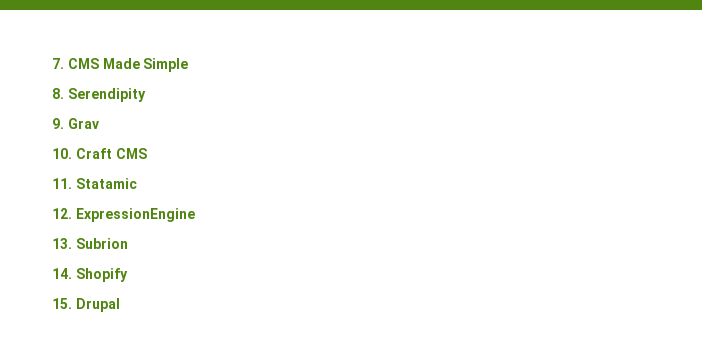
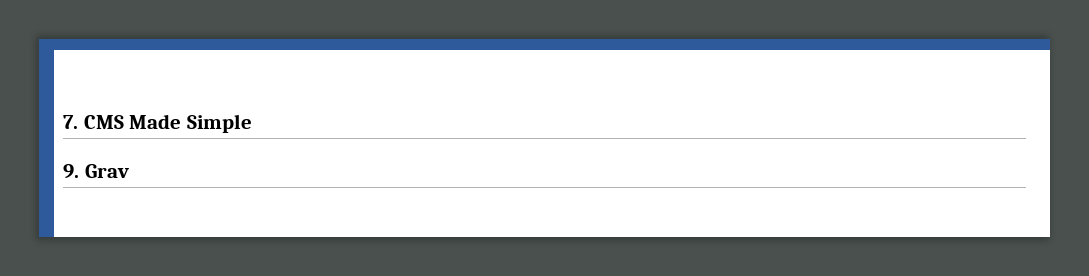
[52,88,146,102] // 8. Serendipity -> (252, 123) none
[52,148,147,159] [52,178,137,189] [52,208,195,222] [52,238,128,249] [52,268,128,282] [52,298,120,312] // 10. Craft CMS // 11. Statamic // 12. ExpressionEngine // 13. Subrion // 14. Shopify // 15. Drupal -> (129, 171) none

